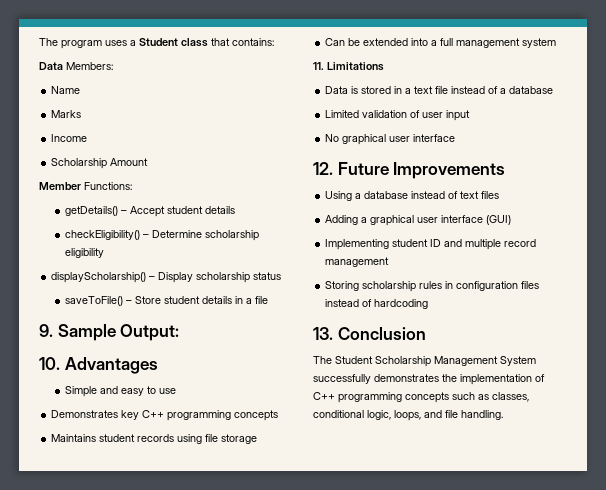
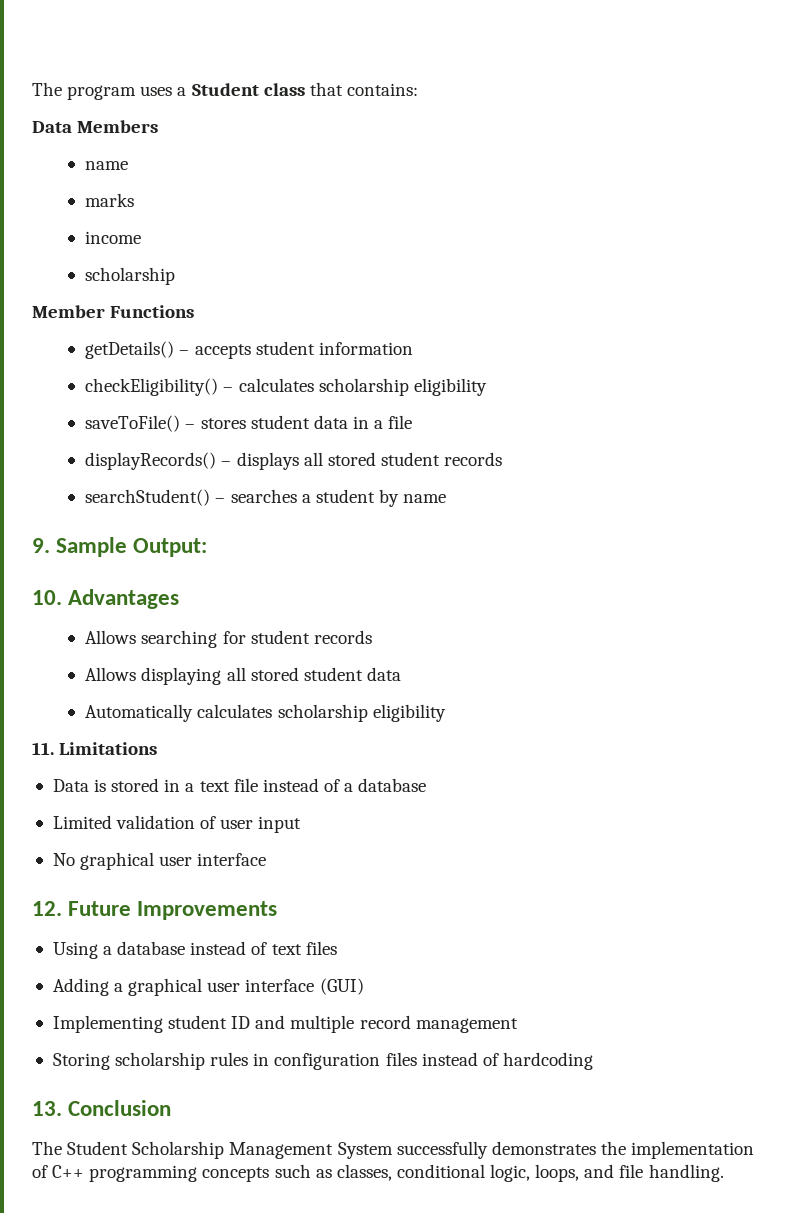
[66,62,113,70] [51,86,81,94] [51,110,82,118] [51,134,88,142] [51,158,149,169] Members: // Name // Marks // Income // Scholarship Amount -> [77,120,159,133] [85,161,129,170] [85,193,135,207] [85,231,142,244] [85,267,176,285] Members // name // marks // income // scholarship
[84,182,132,190] Functions: -> [110,305,195,318] Functions
[130,206,236,217] Accept student details -> [194,341,413,359] accepts student information
[152,230,260,241] [65,248,105,258] [51,272,282,283] Determine scholarship eligibility // displayScholarship() – Display scholarship status -> [238,378,487,396] calculates scholarship eligibility
[135,296,233,304] Store student details -> [200,415,348,429] stores student data
(269, 300) none -> [85,452,503,470] [85,489,447,507] // displayRecords() – displays all stored student records // searchStudent() – searches a student by name
[65,386,177,397] [51,410,279,421] [51,434,258,444] [325,38,557,48] Simple and easy to use // Demonstrates key C++ programming concepts // Maintains student records using file storage // Can be extended into a full management system -> [85,630,372,648] [85,667,401,685] [85,704,446,722] Allows searching for student records // Allows displaying all stored student data // Automatically calculates scholarship eligibility

